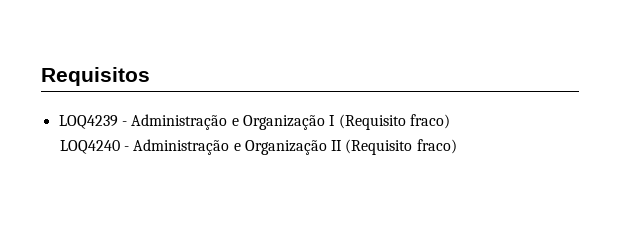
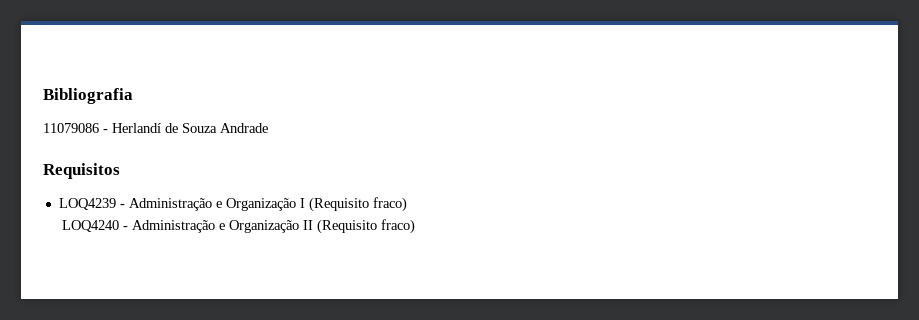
(41, 76) none -> [43,88,133,104] [43,123,268,133] Bibliografia // 11079086 - Herlandí de Souza Andrade //

